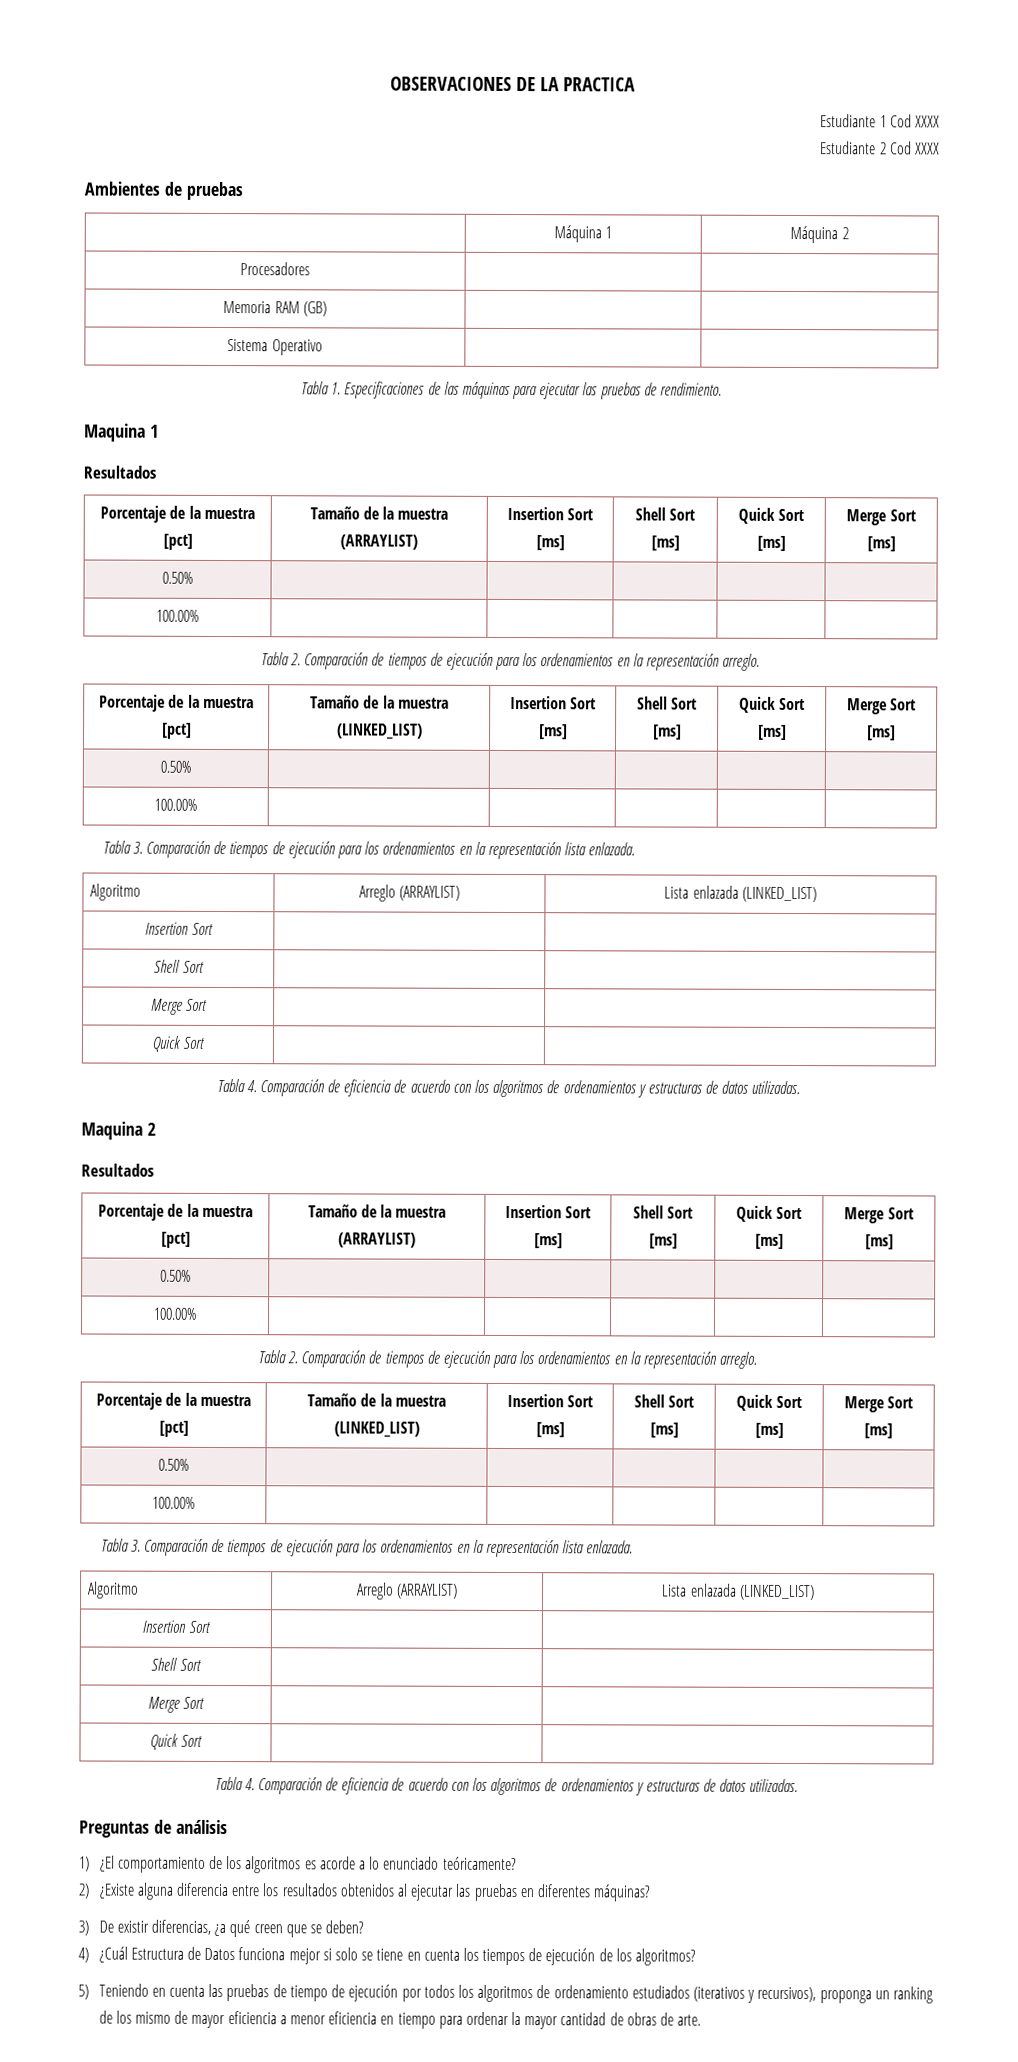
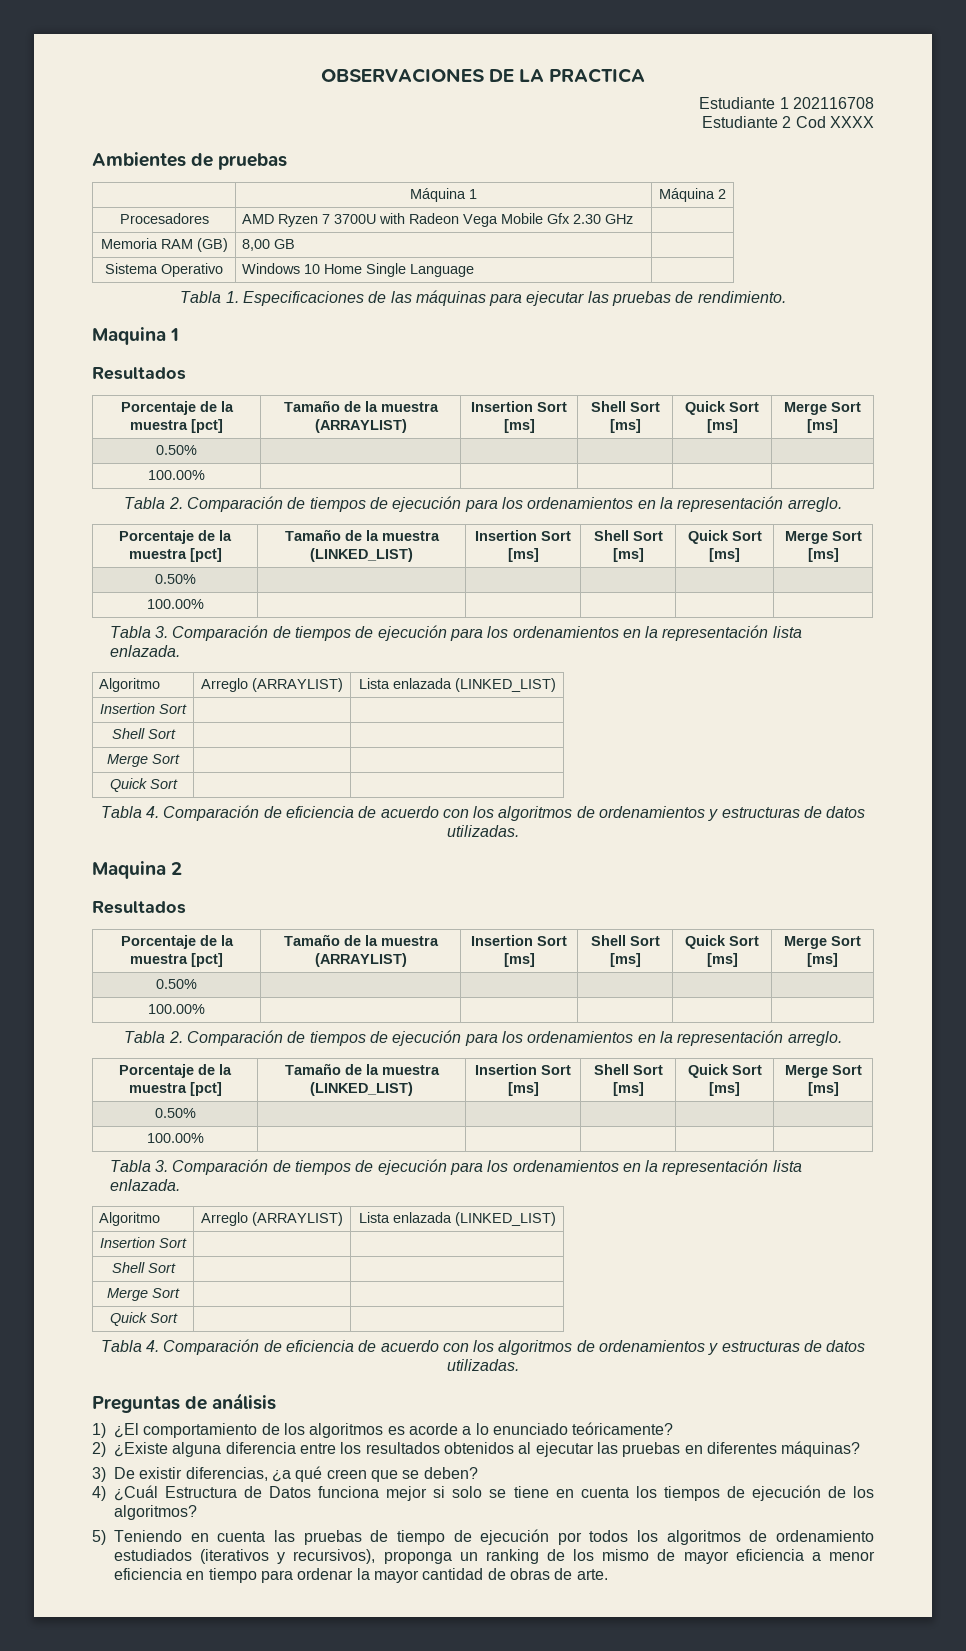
[889,114,940,128] Cod XXXX -> [793,97,875,109] 202116708
(310, 269) none -> [241,213,633,227] AMD Ryzen 7 3700U with Radeon Vega Mobile Gfx 2.30 GHz
(327, 309) none -> [241,239,295,251] 8,00 GB
(323, 347) none -> [241,263,474,277] Windows 10 Home Single Language

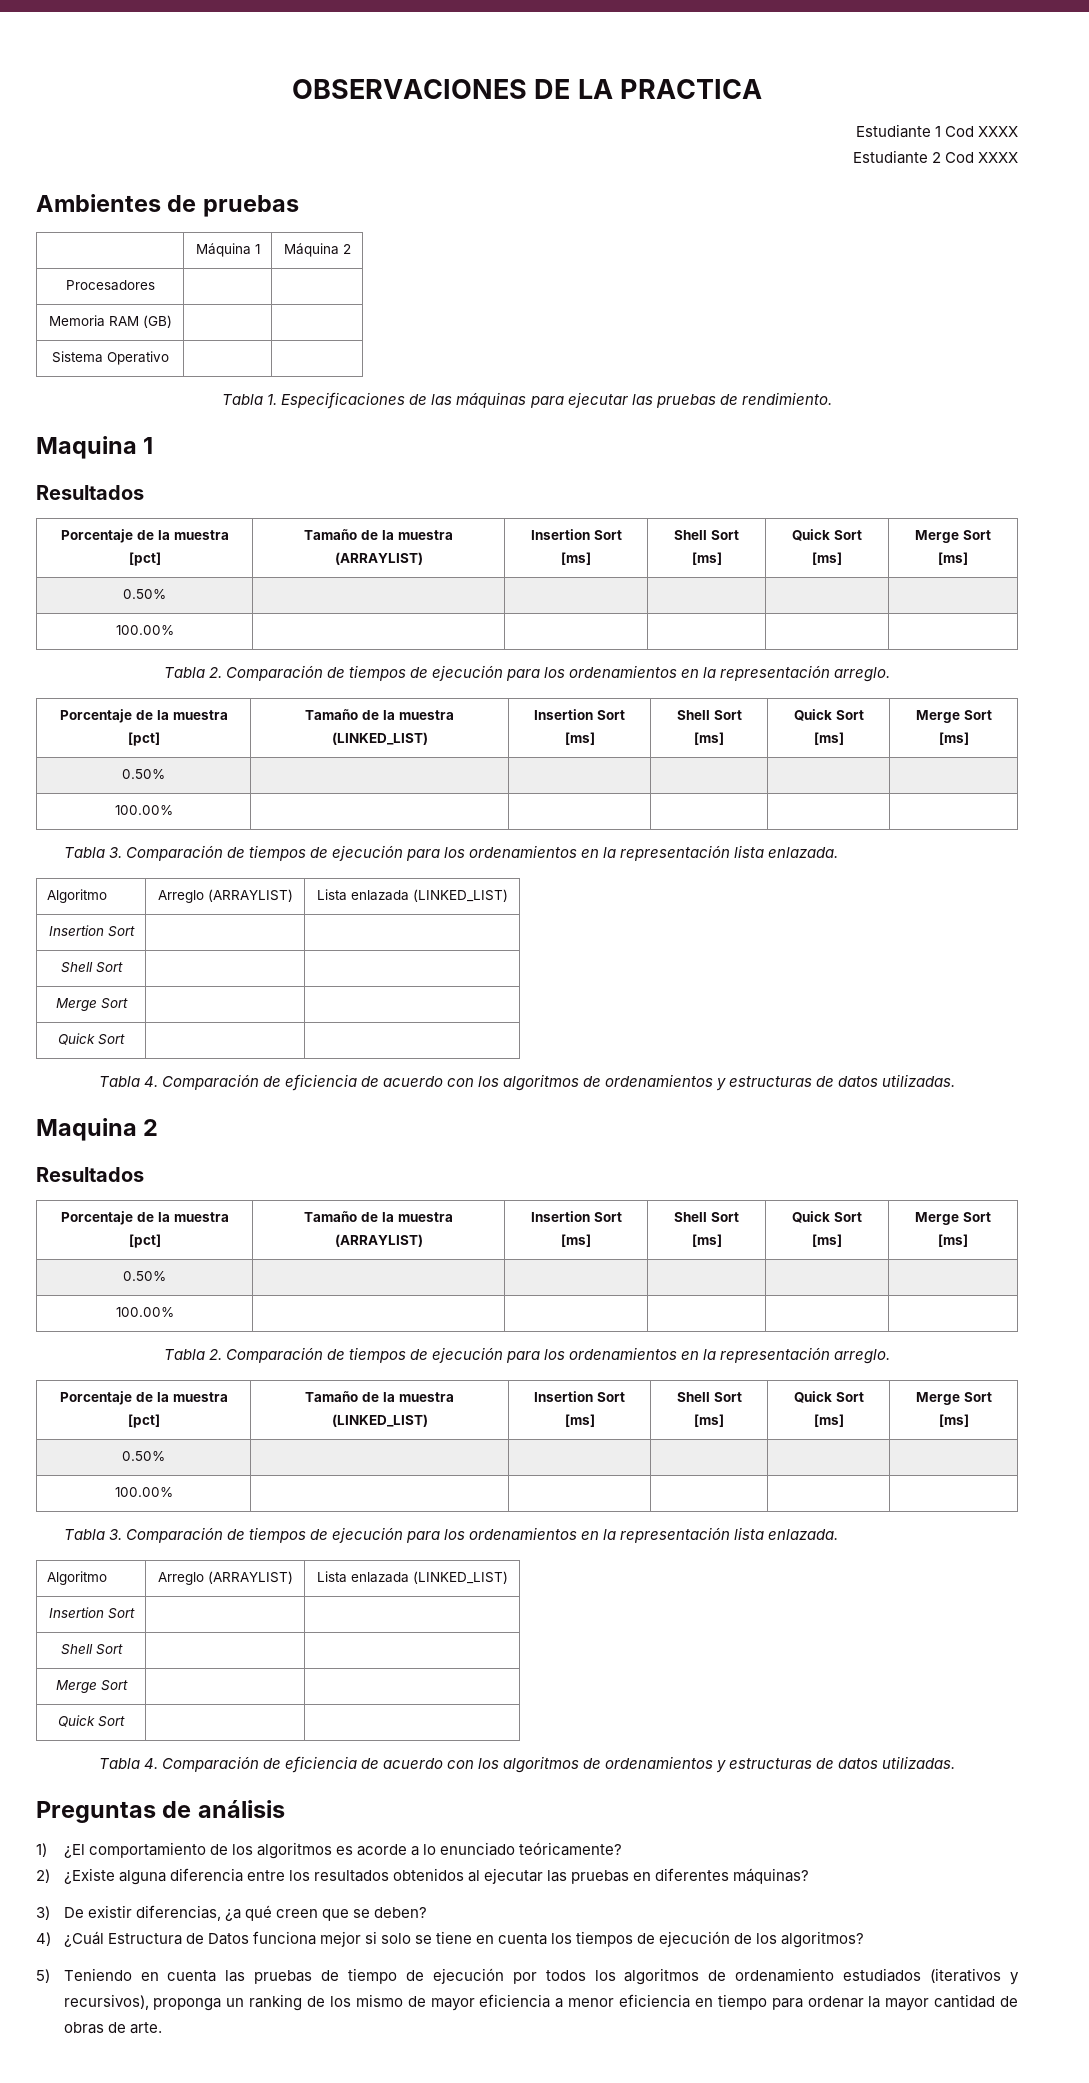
[793,97,875,109] 202116708 -> [944,126,1018,137] Cod XXXX
[241,213,633,227] AMD Ryzen 7 3700U with Radeon Vega Mobile Gfx 2.30 GHz -> (155, 285) none
[241,239,295,251] 8,00 GB -> (172, 321) none
[241,263,474,277] Windows 10 Home Single Language -> (169, 358) none

